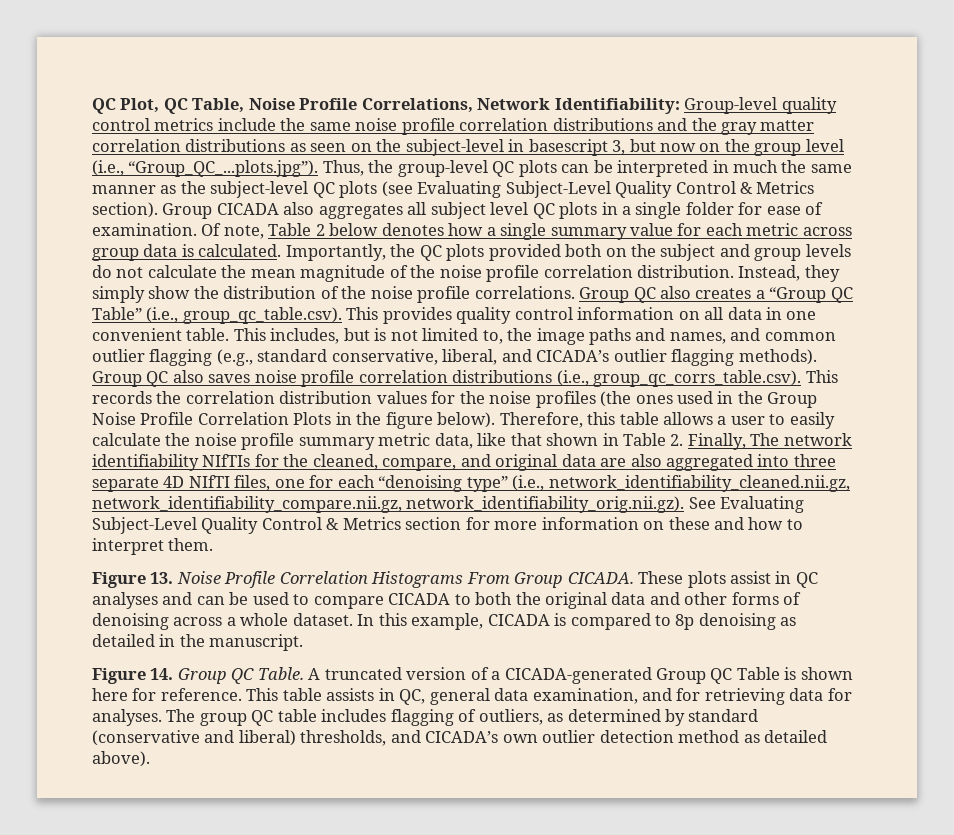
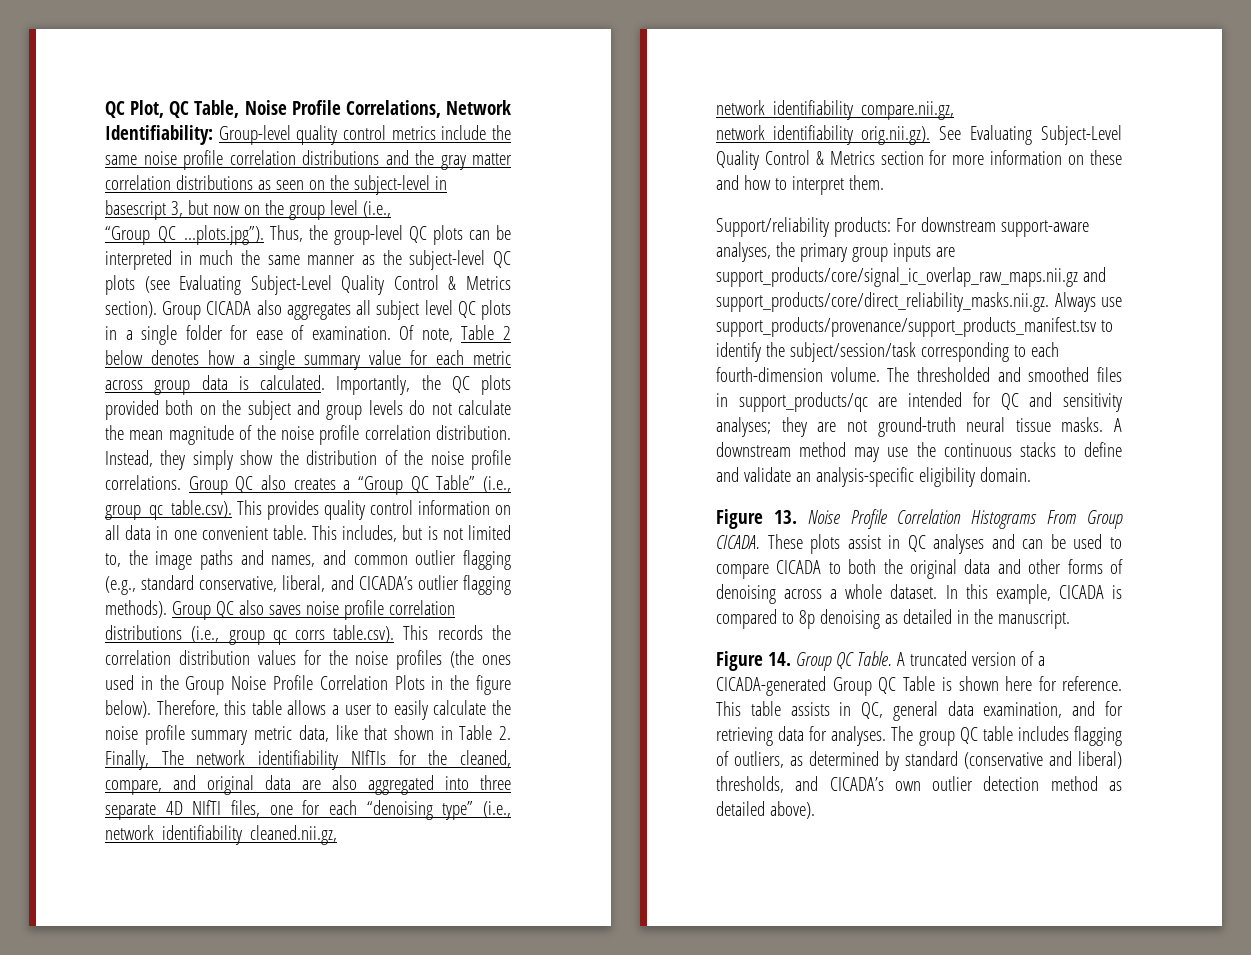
(214, 544) none -> [716,217,1089,237] [716,242,955,262] [716,267,1106,287] [716,292,1122,312] [716,317,1113,337] [716,342,1059,362] [716,367,1122,382] [716,392,1122,412] [716,417,1122,437] [716,442,1122,462] [716,467,1031,487] // Support/reliability products: For downstream support-aware analyses, the primary group inputs are support_products/core/signal_ic_overlap_raw_maps.nii.gz and support_products/core/direct_reliability_masks.nii.gz. Always use support_products/provenance/support_products_manifest.tsv to identify the subject/session/task corresponding to each fourth-dimension volume. The thresholded and smoothed files in support_products/qc are intended for QC and sensitivity analyses; they are not ground-truth neural tissue masks. A downstream method may use the continuous stacks to define and validate an analysis-specific eligibility domain.

